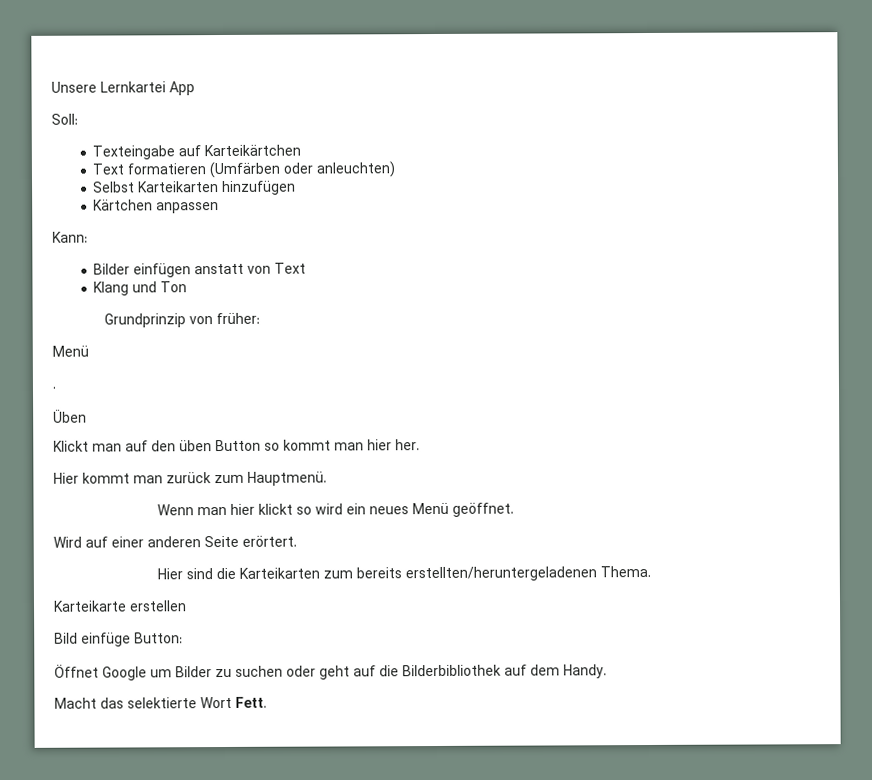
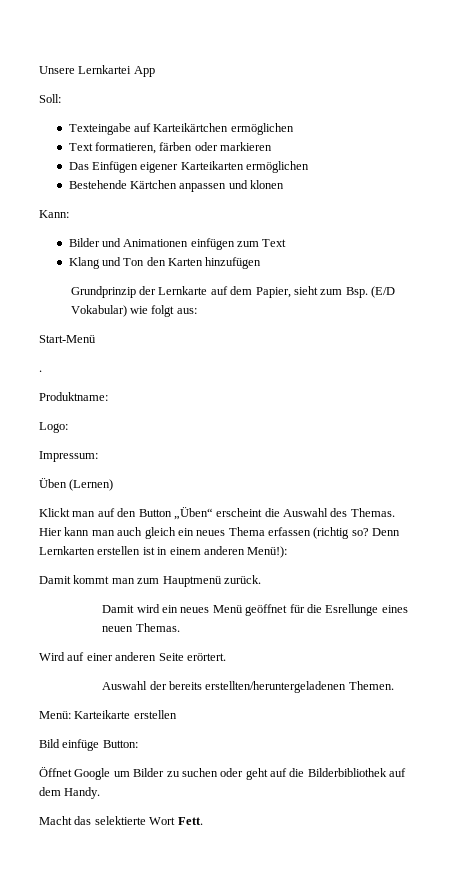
[92,161,396,179] [93,180,297,196] // Text formatieren (Umfärben oder anleuchten) // Selbst Karteikarten hinzufügen // -> [230,123,294,135] [68,142,273,154] [68,161,310,173] [68,180,127,189] ermöglichen // Text formatieren, färben oder markieren // Das Einfügen eigener Karteikarten ermöglichen // Bestehende
(220, 208) none -> [228,180,285,189] und klonen
[133,263,272,278] einfügen anstatt von -> [101,238,260,250] und Animationen einfügen zum
[104,312,261,328] [52,345,89,357] [52,386,56,389] // Grundprinzip von früher: // Menü // . -> [146,257,262,269] [70,286,396,298] [70,305,197,317] [39,335,96,343] [39,370,42,372] [39,392,108,401] [39,422,68,433] [39,451,98,462] den Karten hinzufügen // Grundprinzip der Lernkarte auf dem Papier, sieht zum Bsp. (E/D Vokabular) wie folgt aus: // Start-Menü // . // Produktname: // Logo: // Impressum:
(87, 415) none -> [69,479,114,491] (Lernen)
[179,439,420,452] [53,471,327,486] [157,502,515,517] üben Button so kommt man hier her. // Hier kommt man zurück zum Hauptmenü. // Wenn man hier klickt so wird ein neues Menü geöffnet. -> [138,507,395,520] [39,527,401,539] [39,546,288,558] [39,575,261,587] [102,604,408,616] [102,623,180,632] Button „Üben“ erscheint die Auswahl des Themas. Hier kann man auch gleich ein neues Thema erfassen (richtig so? Denn Lernkarten erstellen ist in einem anderen Menü!): // Damit kommt man zum Hauptmenü zurück. // Damit wird ein neues Menü geöffnet für die Esrellunge eines neuen Themas.
[157,565,652,582] Hier sind die Karteikarten zum bereits erstellten/heruntergeladenen Thema. // -> [102,681,394,693] [39,711,71,719] Auswahl der bereits erstellten/heruntergeladenen Themen. // Menü:

